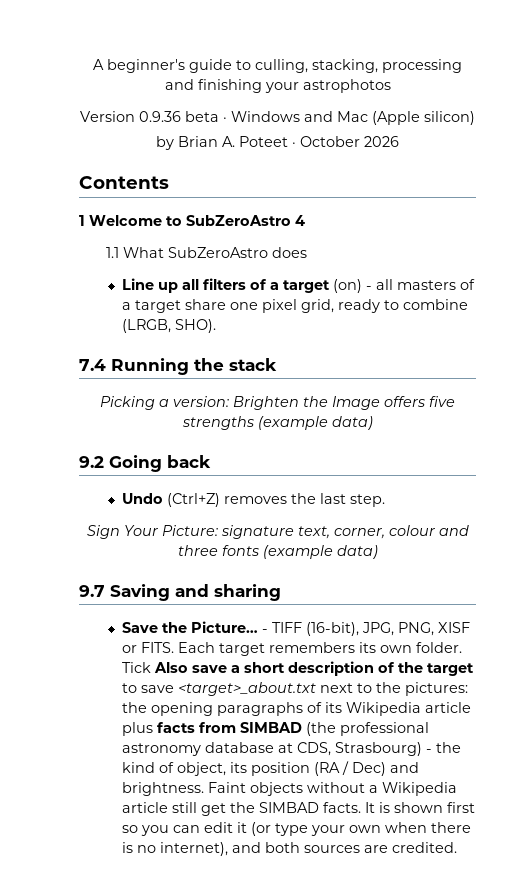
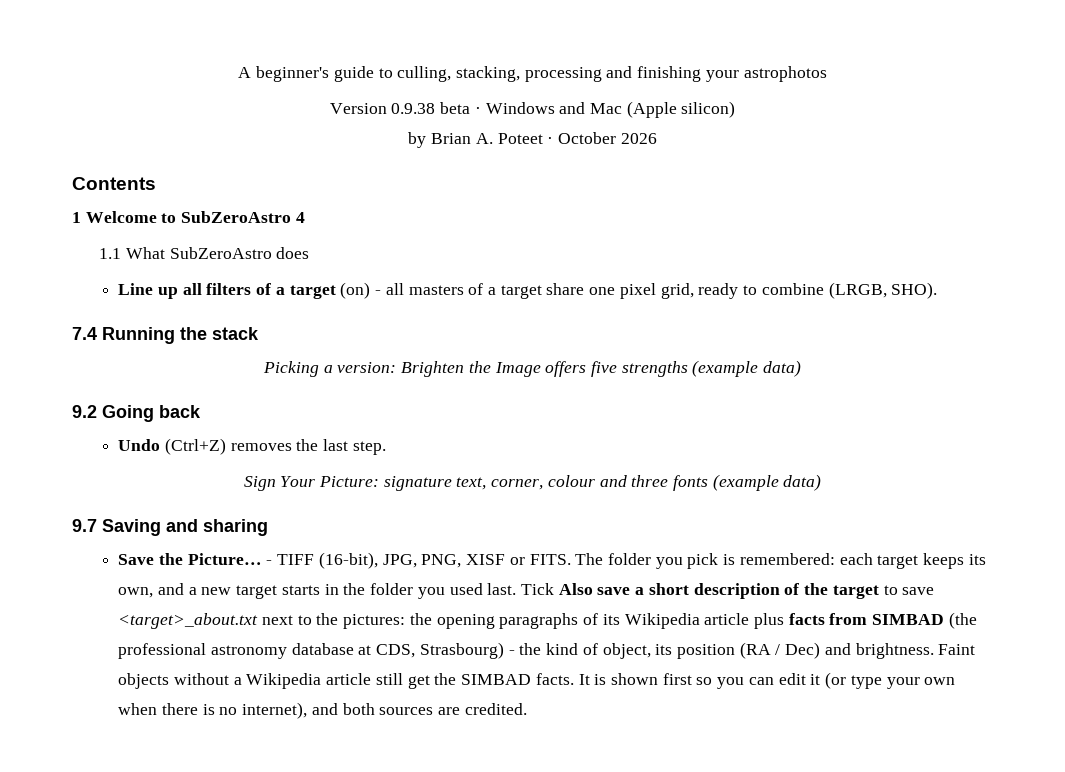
[139,111,181,122] 0.9.36 -> [391,103,436,114] 0.9.38
[177,642,462,656] Each target remembers its own folder. -> [575,553,986,569] [118,583,517,599] The folder you pick is remembered: each target keeps its own, and a new target starts in the folder you used last.

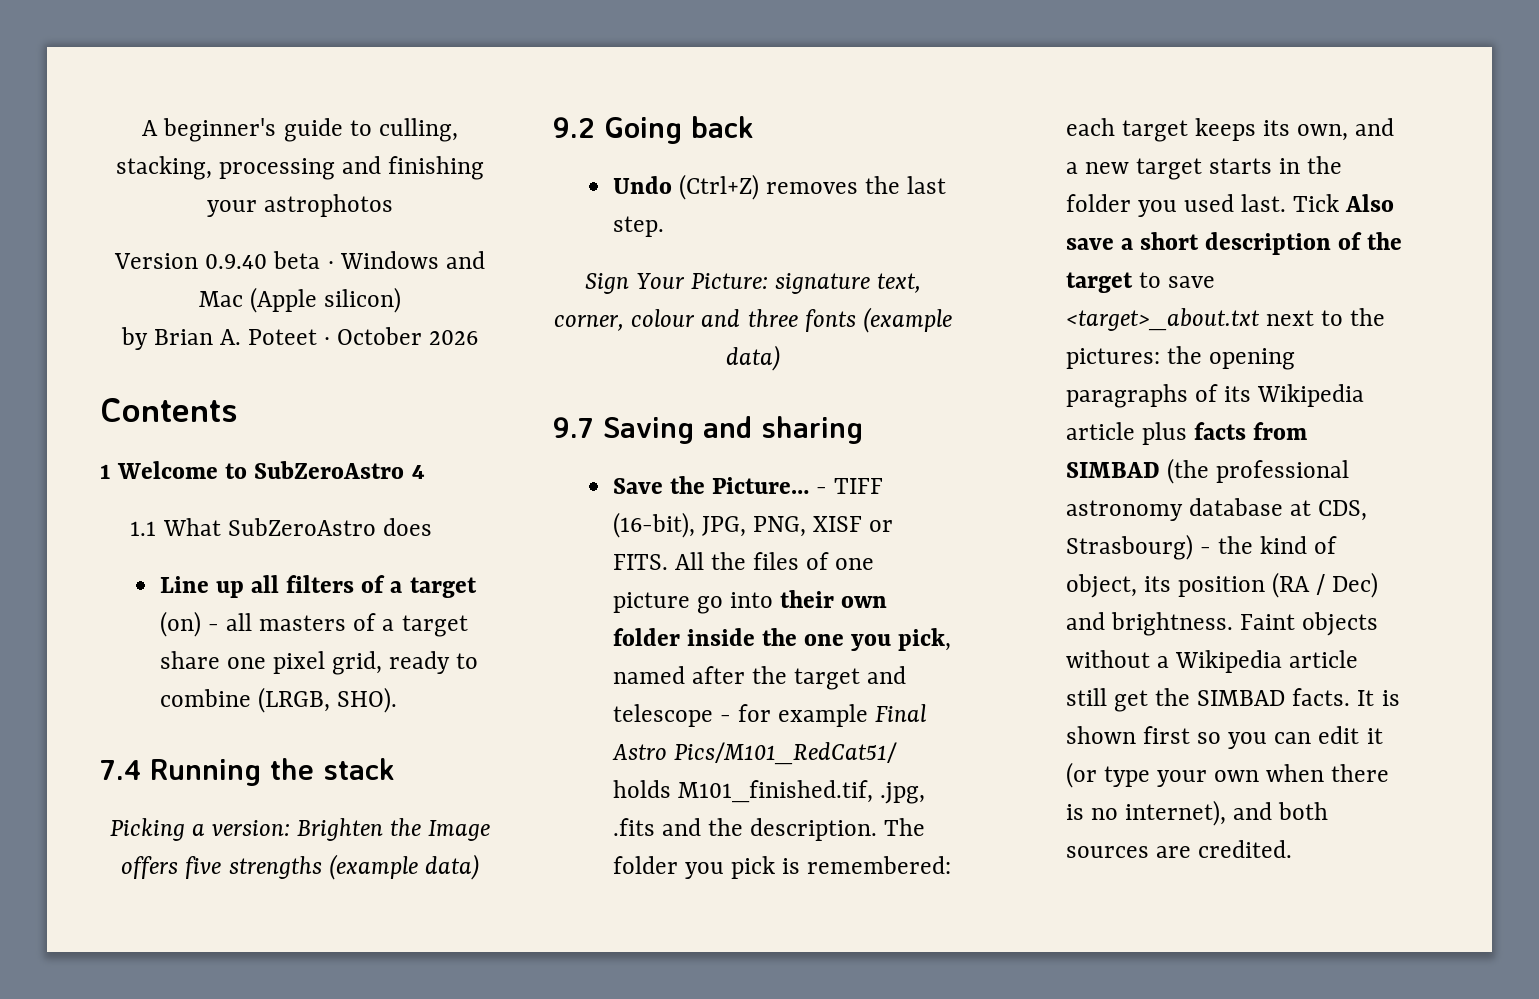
[391,103,436,114] 0.9.38 -> [205,254,268,269] 0.9.40
(571, 559) none -> [674,552,875,570] [612,590,888,614] [612,628,952,651] [612,666,907,690] [612,704,927,727] [611,742,897,765] [612,780,925,804] [612,818,878,841] All the files of one picture go into their own folder inside the one you pick, named after the target and telescope - for example Final Astro Pics/M101_RedCat51/ holds M101_finished.tif, .jpg, .fits and the description.

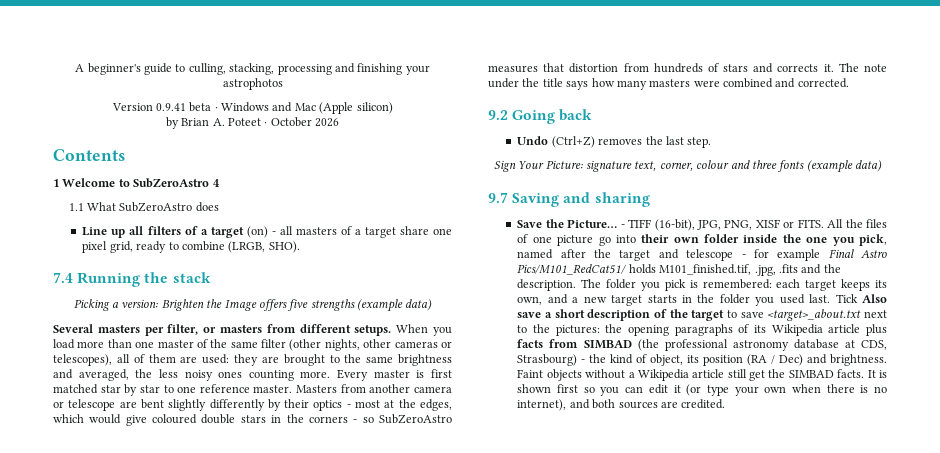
[205,254,268,269] 0.9.40 -> [155,103,186,111] 0.9.41
(479, 867) none -> [53,324,453,336] [53,339,452,351] [53,354,452,366] [53,369,452,381] [53,384,452,396] [53,399,453,411] [53,414,453,426] [488,63,887,73] [488,78,849,90] // Several masters per filter, or masters from different setups. When you load more than one master of the same filter (other nights, other cameras or telescopes), all of them are used: they are brought to the same brightness and averaged, the less noisy ones counting more. Every master is first matched star by star to one reference master. Masters from another camera or telescope are bent slightly differently by their optics - most at the edges, which would give coloured double stars in the corners - so SubZeroAstro measures that distortion from hundreds of stars and corrects it. The note under the title says how many masters were combined and corrected.

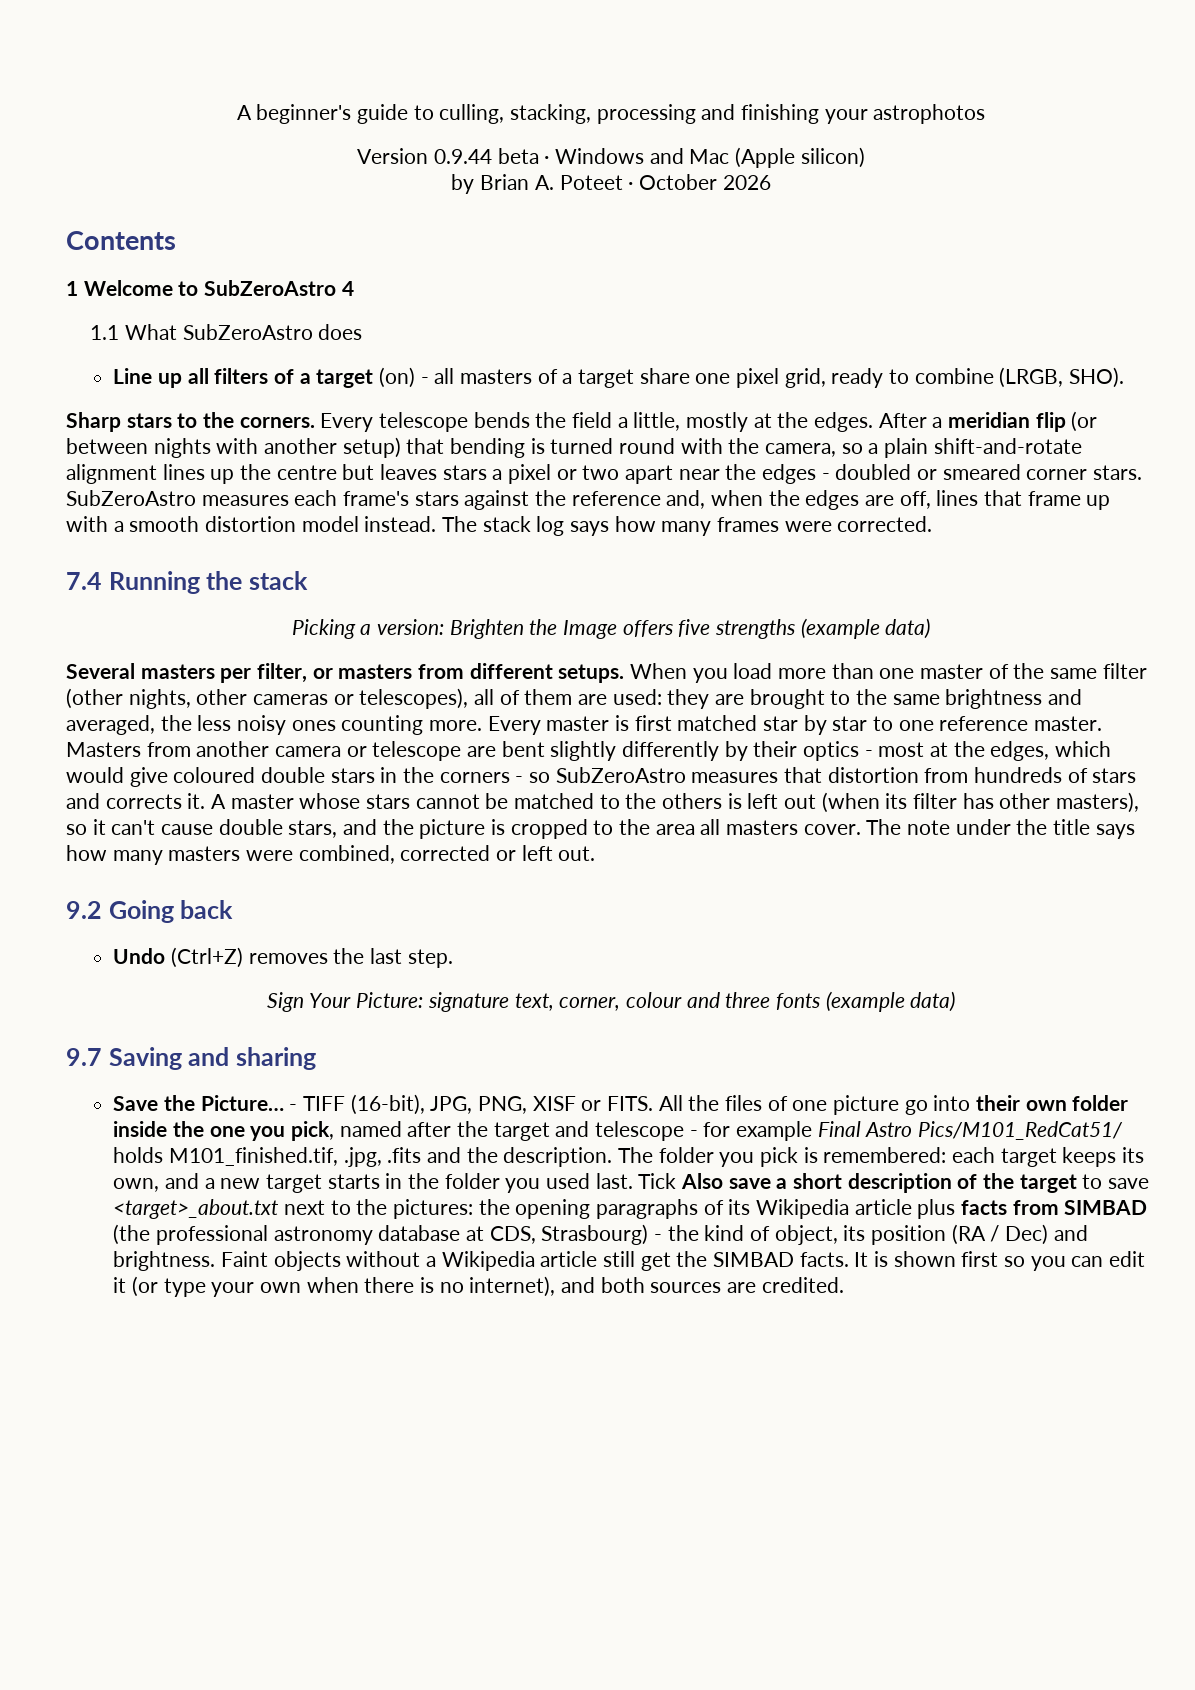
[155,103,186,111] 0.9.41 -> [433,149,492,164] 0.9.44
(300, 247) none -> [66,411,1098,432] [66,437,1082,458] [66,464,1143,484] [66,490,1111,510] [66,516,933,536] // Sharp stars to the corners. Every telescope bends the field a little, mostly at the edges. After a meridian flip (or between nights with another setup) that bending is turned round with the camera, so a plain shift-and-rotate alignment lines up the centre but leaves stars a pixel or two apart near the edges - doubled or smeared corner stars. SubZeroAstro measures each frame's stars against the reference and, when the edges are off, lines that frame up with a smooth distortion model instead. The stack log says how many frames were corrected.
(834, 68) none -> [211,792,1140,813] [66,819,861,839] A master whose stars cannot be matched to the others is left out (when its filter has other masters), so it can't cause double stars, and the picture is cropped to the area all masters cover.
[723,78,849,88] combined and corrected. -> [298,845,596,864] combined, corrected or left out.

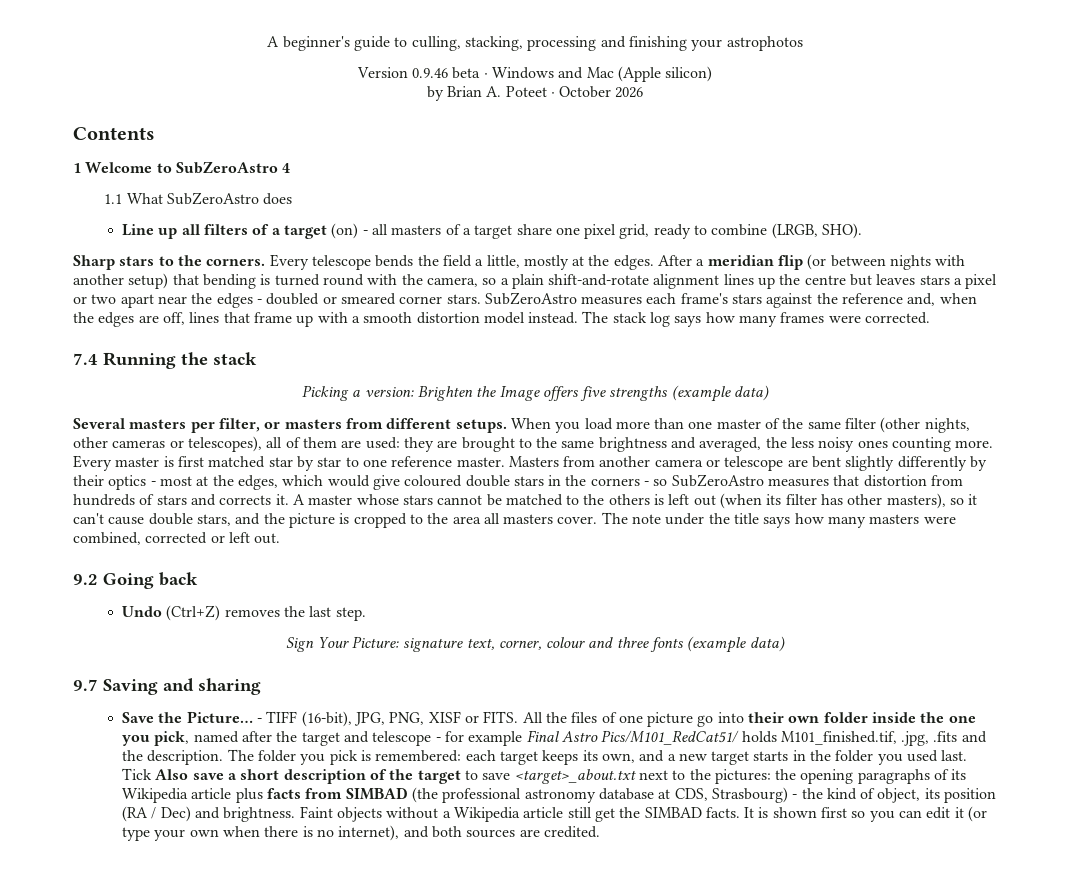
[433,149,492,164] 0.9.44 -> [412,68,449,78] 0.9.46

